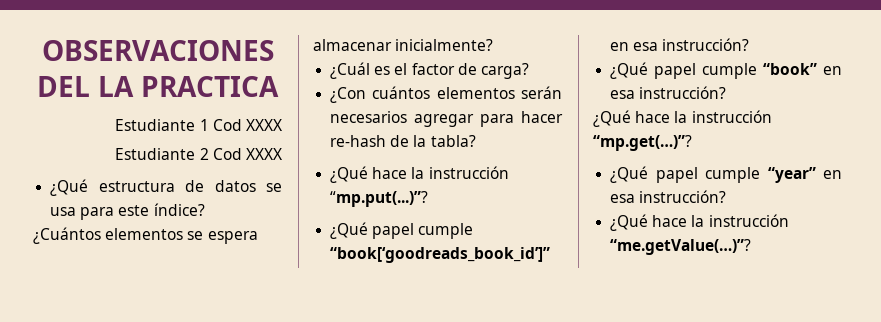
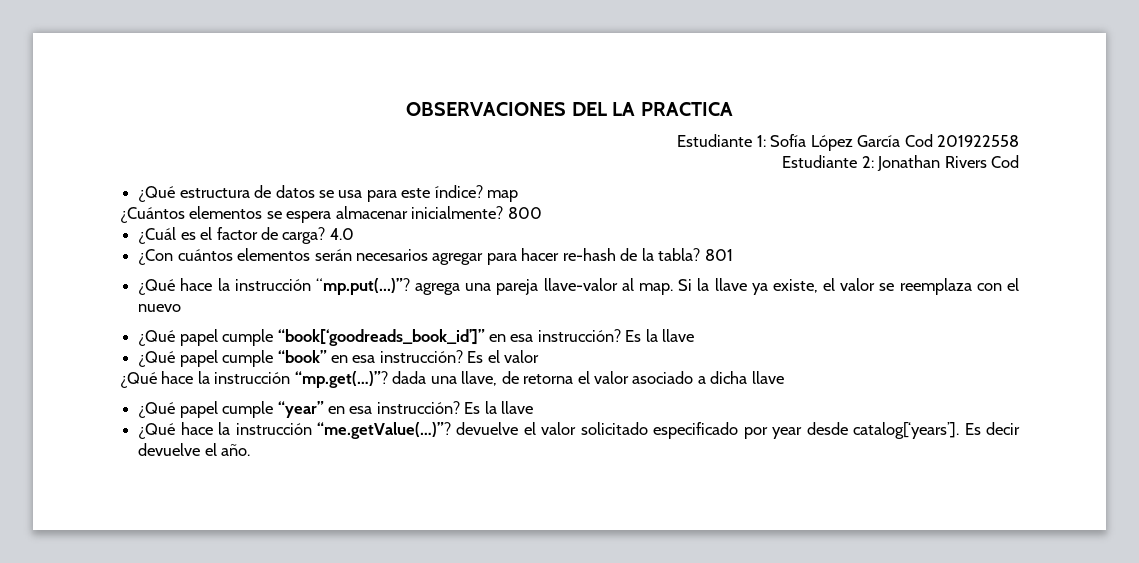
[199,119,283,131] [115,148,283,160] 1 Cod XXXX // Estudiante 2 Cod XXXX -> [756,134,1020,151] [782,155,1020,171] 1: Sofía López García Cod 201922558 // Estudiante 2: Jonathan Rivers Cod
(205, 209) none -> [487,190,519,202] map
(494, 45) none -> [507,207,542,219] 800
(529, 71) none -> [329,228,354,240] 4.0
(476, 141) none -> [704,249,733,261] 801
(429, 199) none -> [415,278,1020,295] [138,304,182,312] agrega una pareja llave-valor al map. Si la llave ya existe, el valor se reemplaza con el nuevo
(750, 44) none -> [625,329,695,342] Es la llave
(727, 92) none -> [467,350,540,363] Es el valor
(692, 143) none -> [392,371,784,386] dada una llave, de retorna el valor asociado a dicha llave
(727, 196) none -> [464,401,534,414] Es la llave
(752, 247) none -> [456,422,1021,439] [138,443,251,456] devuelve el valor solicitado especificado por year desde catalog[‘years’]. Es decir devuelve el año.

